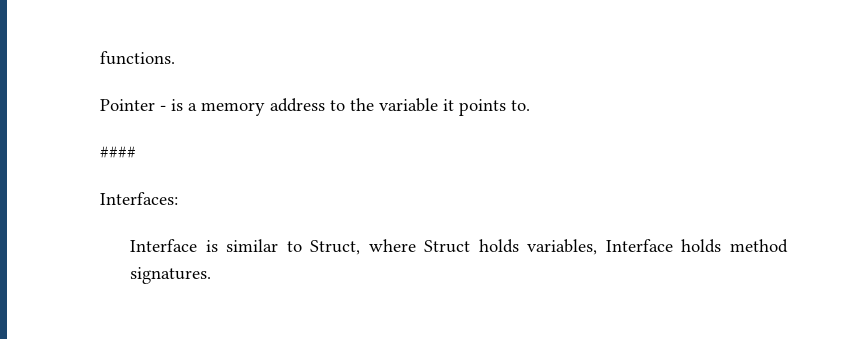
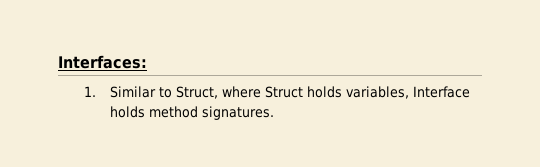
[100,51,175,65] [100,98,530,116] [100,146,136,158] [100,192,178,205] [130,239,279,252] functions. // Pointer - is a memory address to the variable it points to. // #### // Interfaces: // Interface is similar -> [58,55,147,69] [84,86,157,98] Interfaces: // 1. Similar

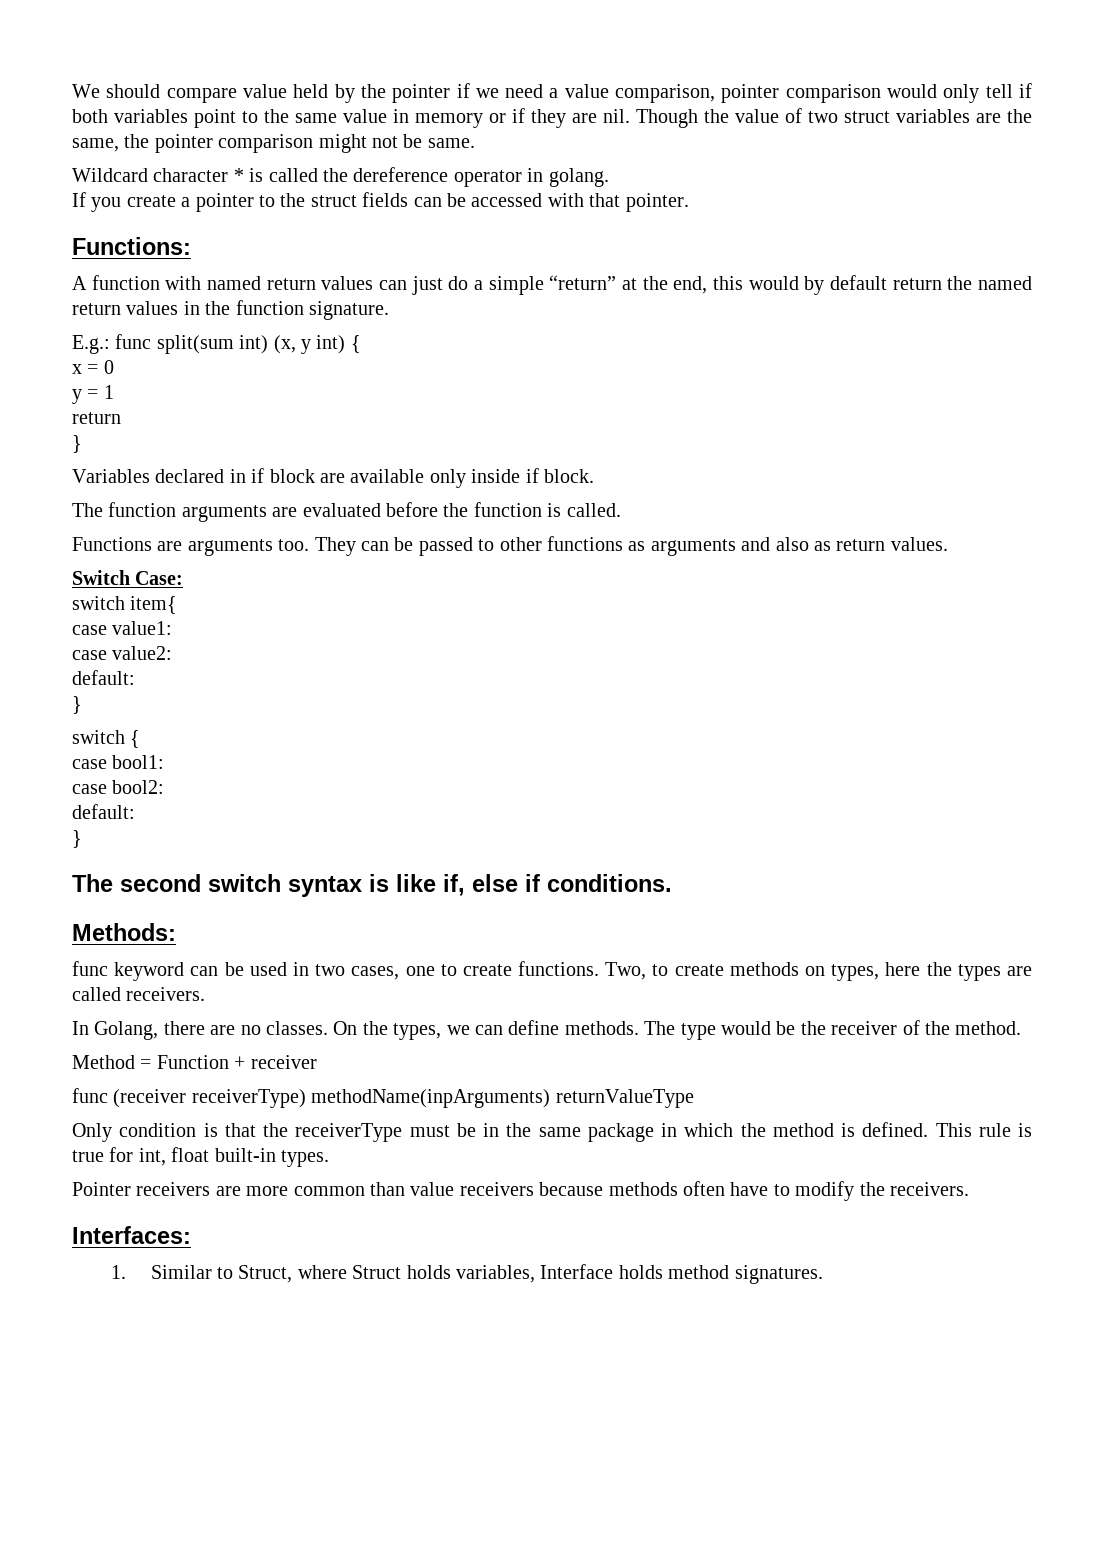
(58, 62) none -> [72,83,1032,103] [72,108,1032,128] [72,134,475,153] [72,167,609,187] [72,192,689,212] [72,237,191,255] [72,275,1032,295] [72,300,389,320] [72,334,361,354] [72,360,114,374] [72,385,114,404] [72,412,121,424] [72,435,82,453] [72,468,594,488] [72,502,621,522] [72,536,948,556] [72,570,184,585] [72,596,178,614] [72,621,173,635] [72,646,173,660] [72,670,135,685] [72,696,82,714] [72,730,141,748] [72,755,165,769] [72,780,165,794] [72,804,135,819] [72,830,82,848] [72,874,672,897] [72,923,176,941] [72,961,1032,981] [72,987,206,1001] [72,1020,1022,1040] [72,1055,317,1069] [72,1088,694,1108] [72,1122,1032,1142] [72,1147,329,1167] [72,1181,969,1201] We should compare value held by the pointer if we need a value comparison, pointer comparison would only tell if both variables point to the same value in memory or if they are nil. Though the value of two struct variables are the same, the pointer comparison might not be same. // Wildcard character * is called the dereference operator in golang. // If you create a pointer to the struct fields can be accessed with that pointer. // Functions: // A function with named return values can just do a simple “return” at the end, this would by default return the named return values in the function signature. // E.g.: func split(sum int) (x, y int) { // x = 0 // y = 1 // return // } // Variables declared in if block are available only inside if block. // The function arguments are evaluated before the function is called. // Functions are arguments too. They can be passed to other functions as arguments and also as return values. // Switch Case: // switch item{ // case value1: // case value2: // default: // } // switch { // case bool1: // case bool2: // default: // } // The second switch syntax is like if, else if conditions. // Methods: // func keyword can be used in two cases, one to create functions. Two, to create methods on types, here the types are called receivers. // In Golang, there are no classes. On the types, we can define methods. The type would be the receiver of the method. // Method = Function + receiver // func (receiver receiverType) methodName(inpArguments) returnValueType // Only condition is that the receiverType must be in the same package in which the method is defined. This rule is true for int, float built-in types. // Pointer receivers are more common than value receivers because methods often have to modify the receivers. //

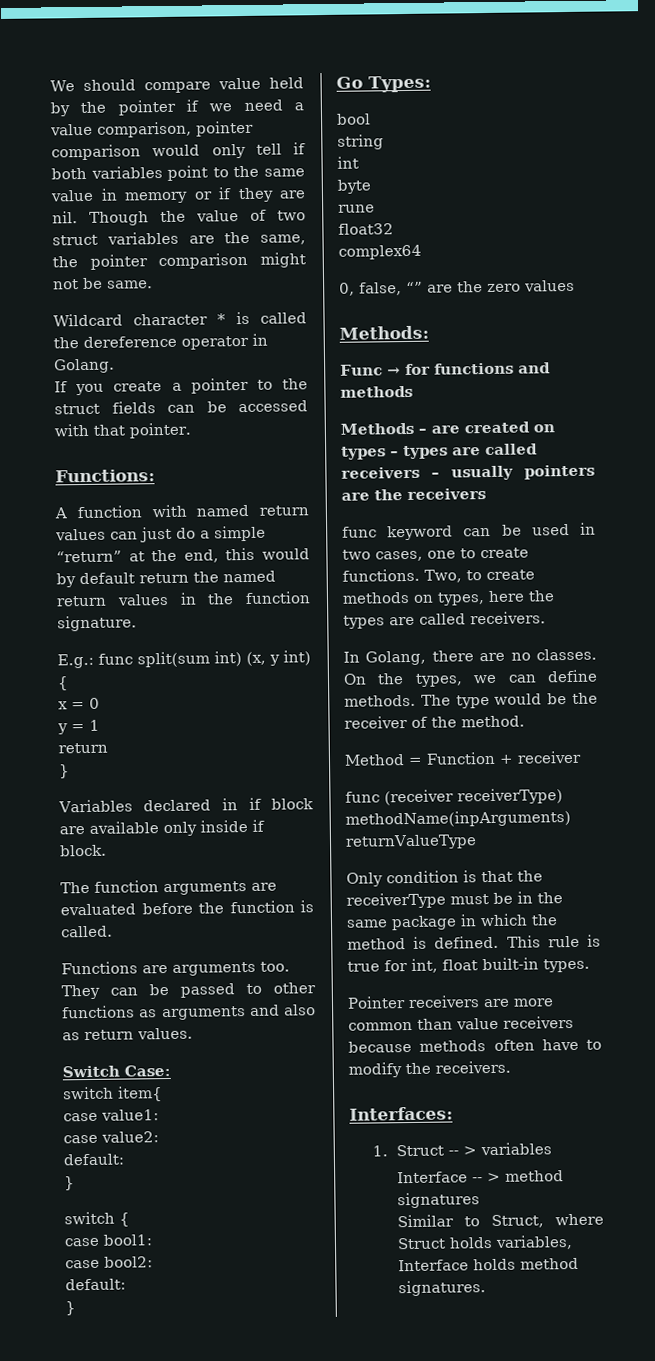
[548,168,609,187] golang. -> [53,358,115,374] Golang.
[72,874,672,897] [72,923,176,941] The second switch syntax is like if, else if conditions. // Methods: -> [336,75,431,93] [336,113,371,125] [337,134,384,150] [337,156,359,169] [337,179,371,194] [338,204,375,213] [338,223,394,235] [338,244,422,260] [339,279,575,296] [339,325,429,340] [340,362,551,376] [340,385,413,398] [340,421,555,435] [341,443,538,460] [341,464,595,481] [341,488,486,501] Go Types: // bool // string // int // byte // rune // float32 // complex64 // 0, false, “” are the zero values // Methods: // Func → for functions and methods // Methods – are created on types – types are called receivers – usually pointers are the receivers
(127, 1272) none -> [395,1142,552,1157] [396,1170,564,1184] [396,1192,480,1209] Struct -- > variables // Interface -- > method signatures //

